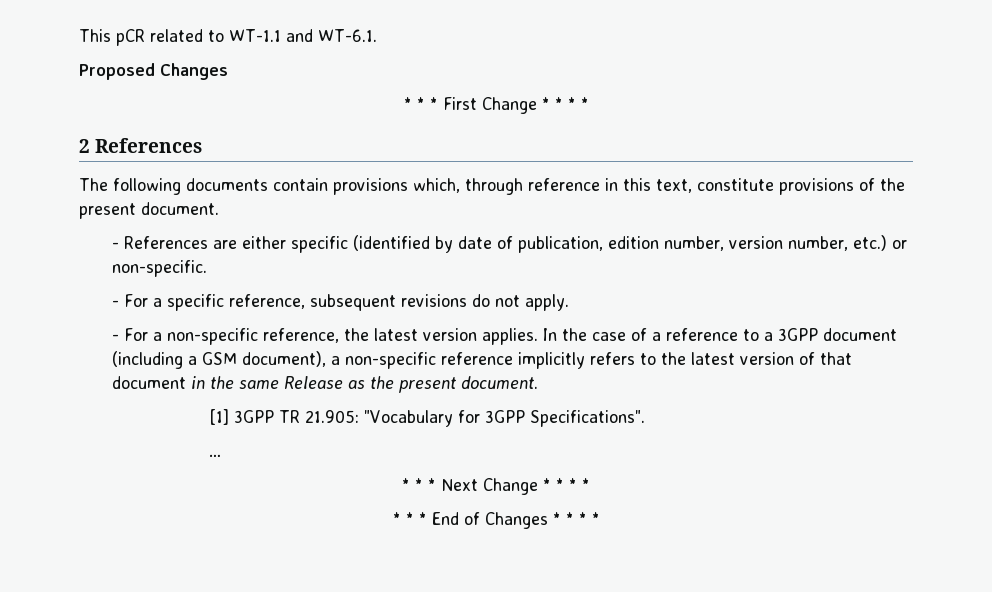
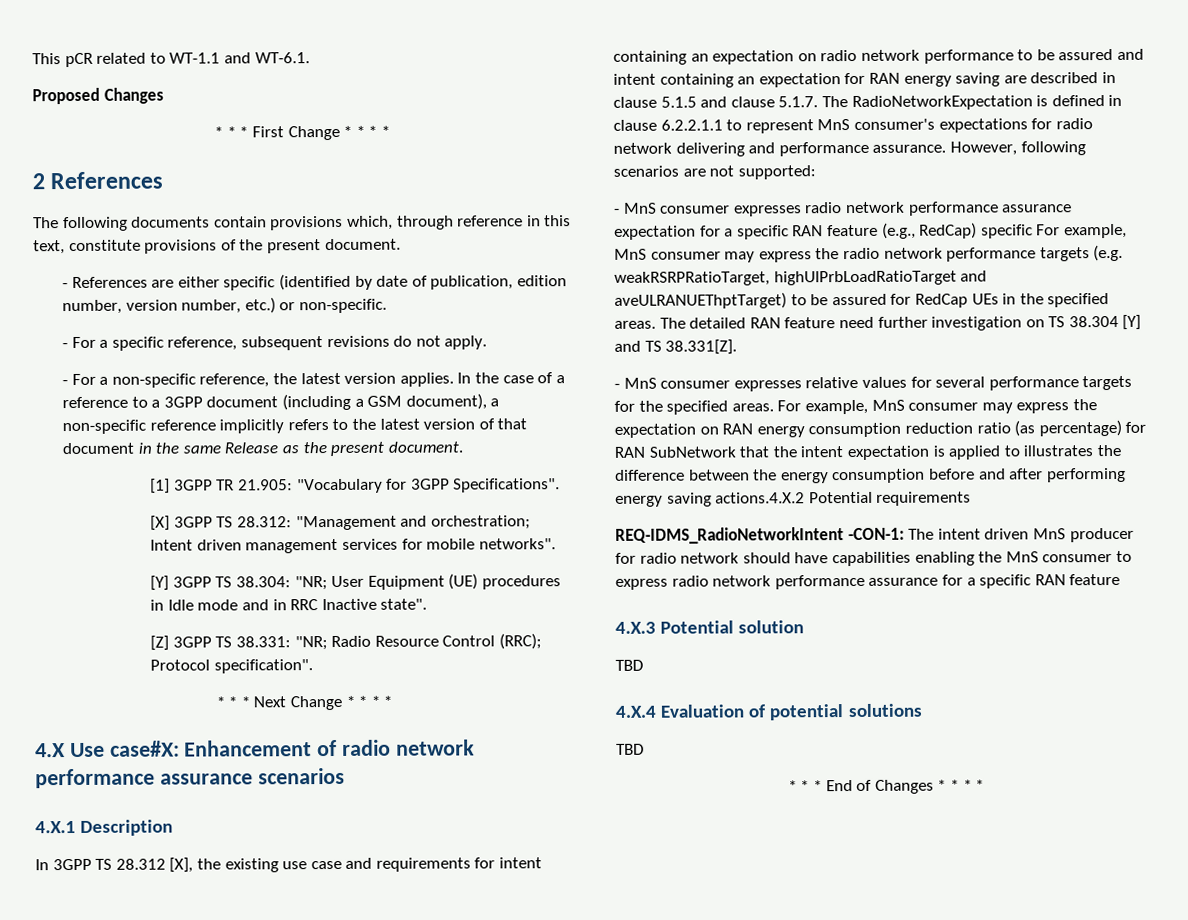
[209,454,222,457] … -> [150,515,531,531] [150,538,556,554] [150,573,561,591] [150,598,428,611] [150,633,542,651] [150,659,313,674] [X] 3GPP TS 28.312: "Management and orchestration; Intent driven management services for mobile networks". // [Y] 3GPP TS 38.304: "NR; User Equipment (UE) procedures in Idle mode and in RRC Inactive state". // [Z] 3GPP TS 38.331: "NR; Radio Resource Control (RRC); Protocol specification".
(590, 484) none -> [35,739,475,758] [35,767,345,789] [35,819,174,836] [35,857,543,873] [613,48,1144,65] [613,71,1116,88] [613,94,1123,111] [613,118,1093,134] [613,141,1086,157] [613,165,816,180] [614,201,1073,217] [614,222,1127,240] [614,244,1124,263] [614,270,988,286] [614,292,1110,309] [614,314,1142,331] [614,339,738,355] [614,375,1133,392] [614,399,1097,415] [614,419,1147,438] [614,444,1121,461] [615,467,1126,484] [615,491,972,507] [615,527,1134,544] [615,550,1132,567] [615,573,1121,590] [615,620,805,634] [615,659,643,671] [615,703,922,721] [616,743,644,755] // 4.X Use case#X: Enhancement of radio network performance assurance scenarios // 4.X.1 Description // In 3GPP TS 28.312 [X], the existing use case and requirements for intent containing an expectation on radio network performance to be assured and intent containing an expectation for RAN energy saving are described in clause 5.1.5 and clause 5.1.7. The RadioNetworkExpectation is defined in clause 6.2.2.1.1 to represent MnS consumer's expectations for radio network delivering and performance assurance. However, following scenarios are not supported: // - MnS consumer expresses radio network performance assurance expectation for a specific RAN feature (e.g., RedCap) specific For example, MnS consumer may express the radio network performance targets (e.g. weakRSRPRatioTarget, highUlPrbLoadRatioTarget and aveULRANUEThptTarget) to be assured for RedCap UEs in the specified areas. The detailed RAN feature need further investigation on TS 38.304 [Y] and TS 38.331[Z]. // - MnS consumer expresses relative values for several performance targets for the specified areas. For example, MnS consumer may express the expectation on RAN energy consumption reduction ratio (as percentage) for RAN SubNetwork that the intent expectation is applied to illustrates the difference between the energy consumption before and after performing energy saving actions.4.X.2 Potential requirements // REQ-IDMS_RadioNetworkIntent -CON-1: The intent driven MnS producer for radio network should have capabilities enabling the MnS consumer to express radio network performance assurance for a specific RAN feature // 4.X.3 Potential solution // TBD // 4.X.4 Evaluation of potential solutions // TBD

